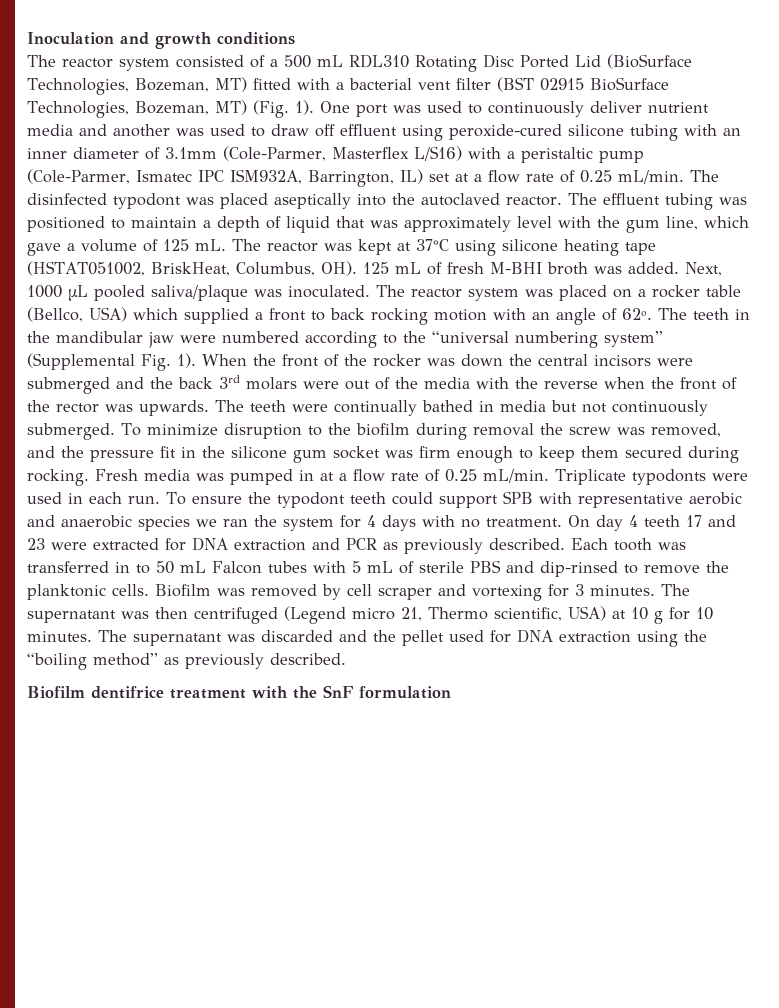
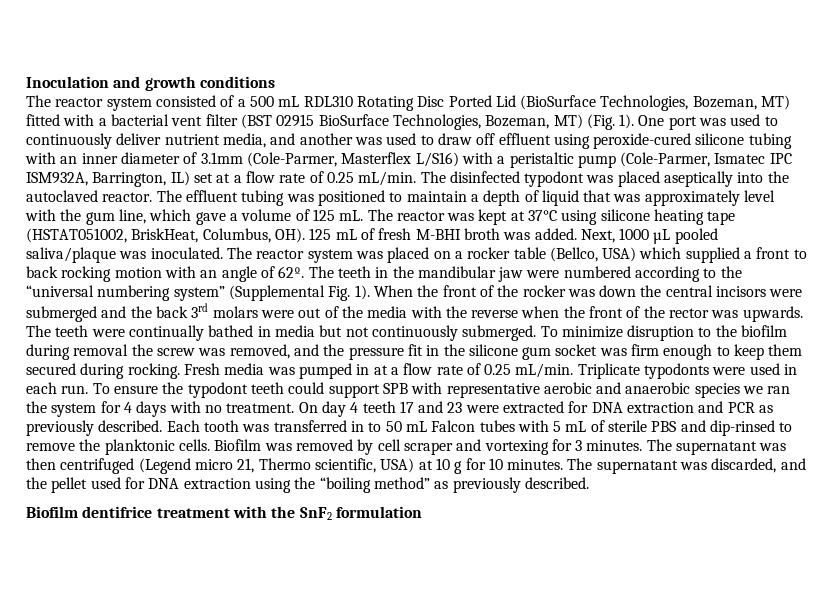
[27,124,73,136] media -> [222,133,266,148] media,
[261,630,333,642] discarded -> [711,458,777,473] discarded,
[323,685,353,698] SnF -> [299,507,332,520] SnF2

